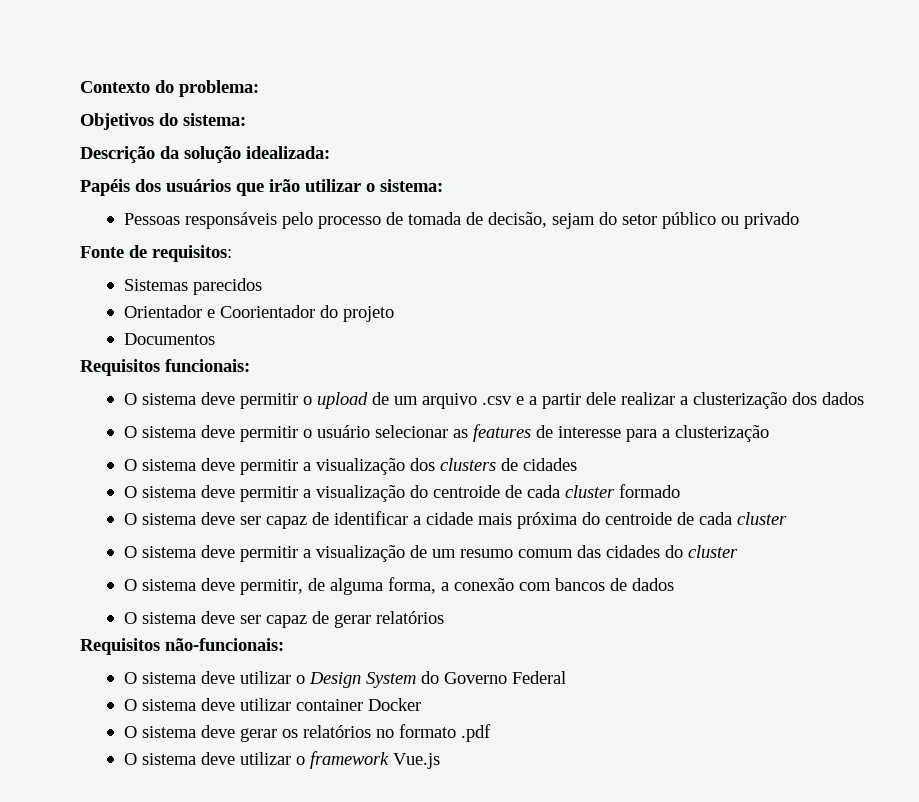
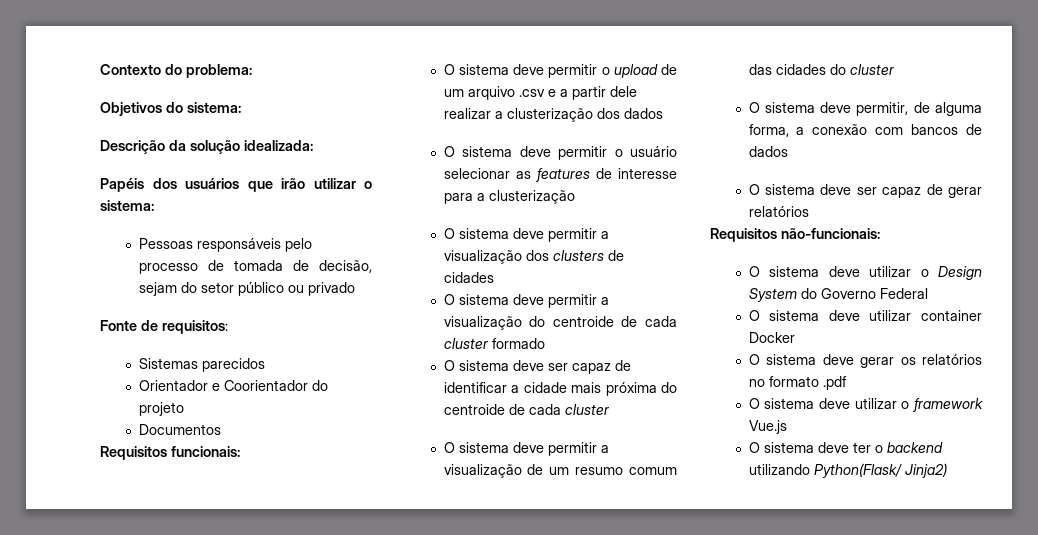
(440, 761) none -> [748,442,943,453] [748,463,947,478] // O sistema deve ter o backend utilizando Python(Flask/ Jinja2)

